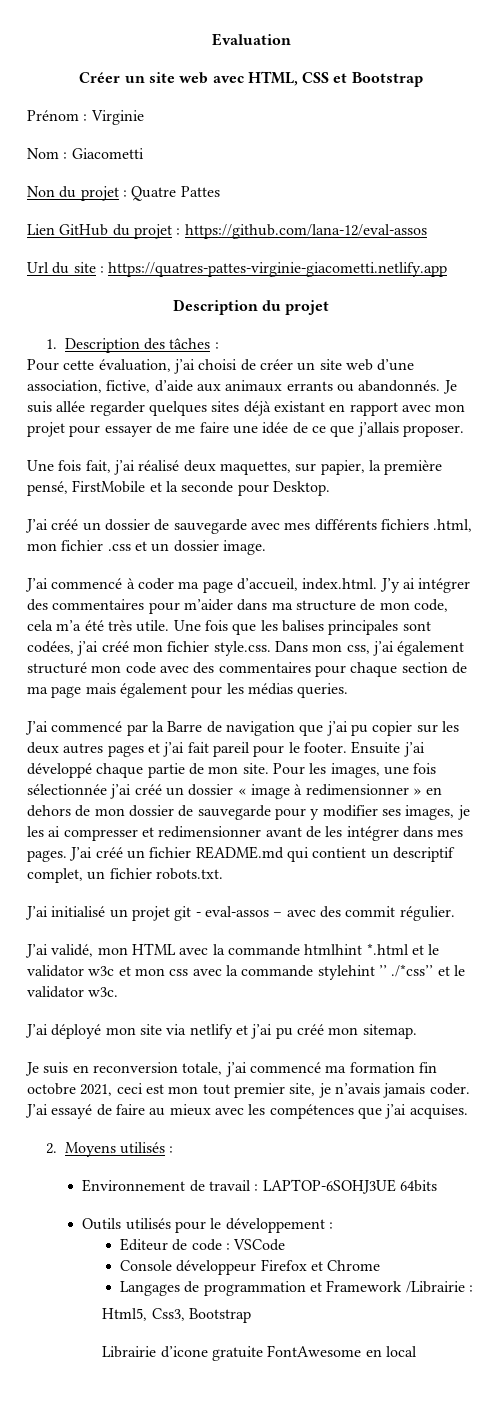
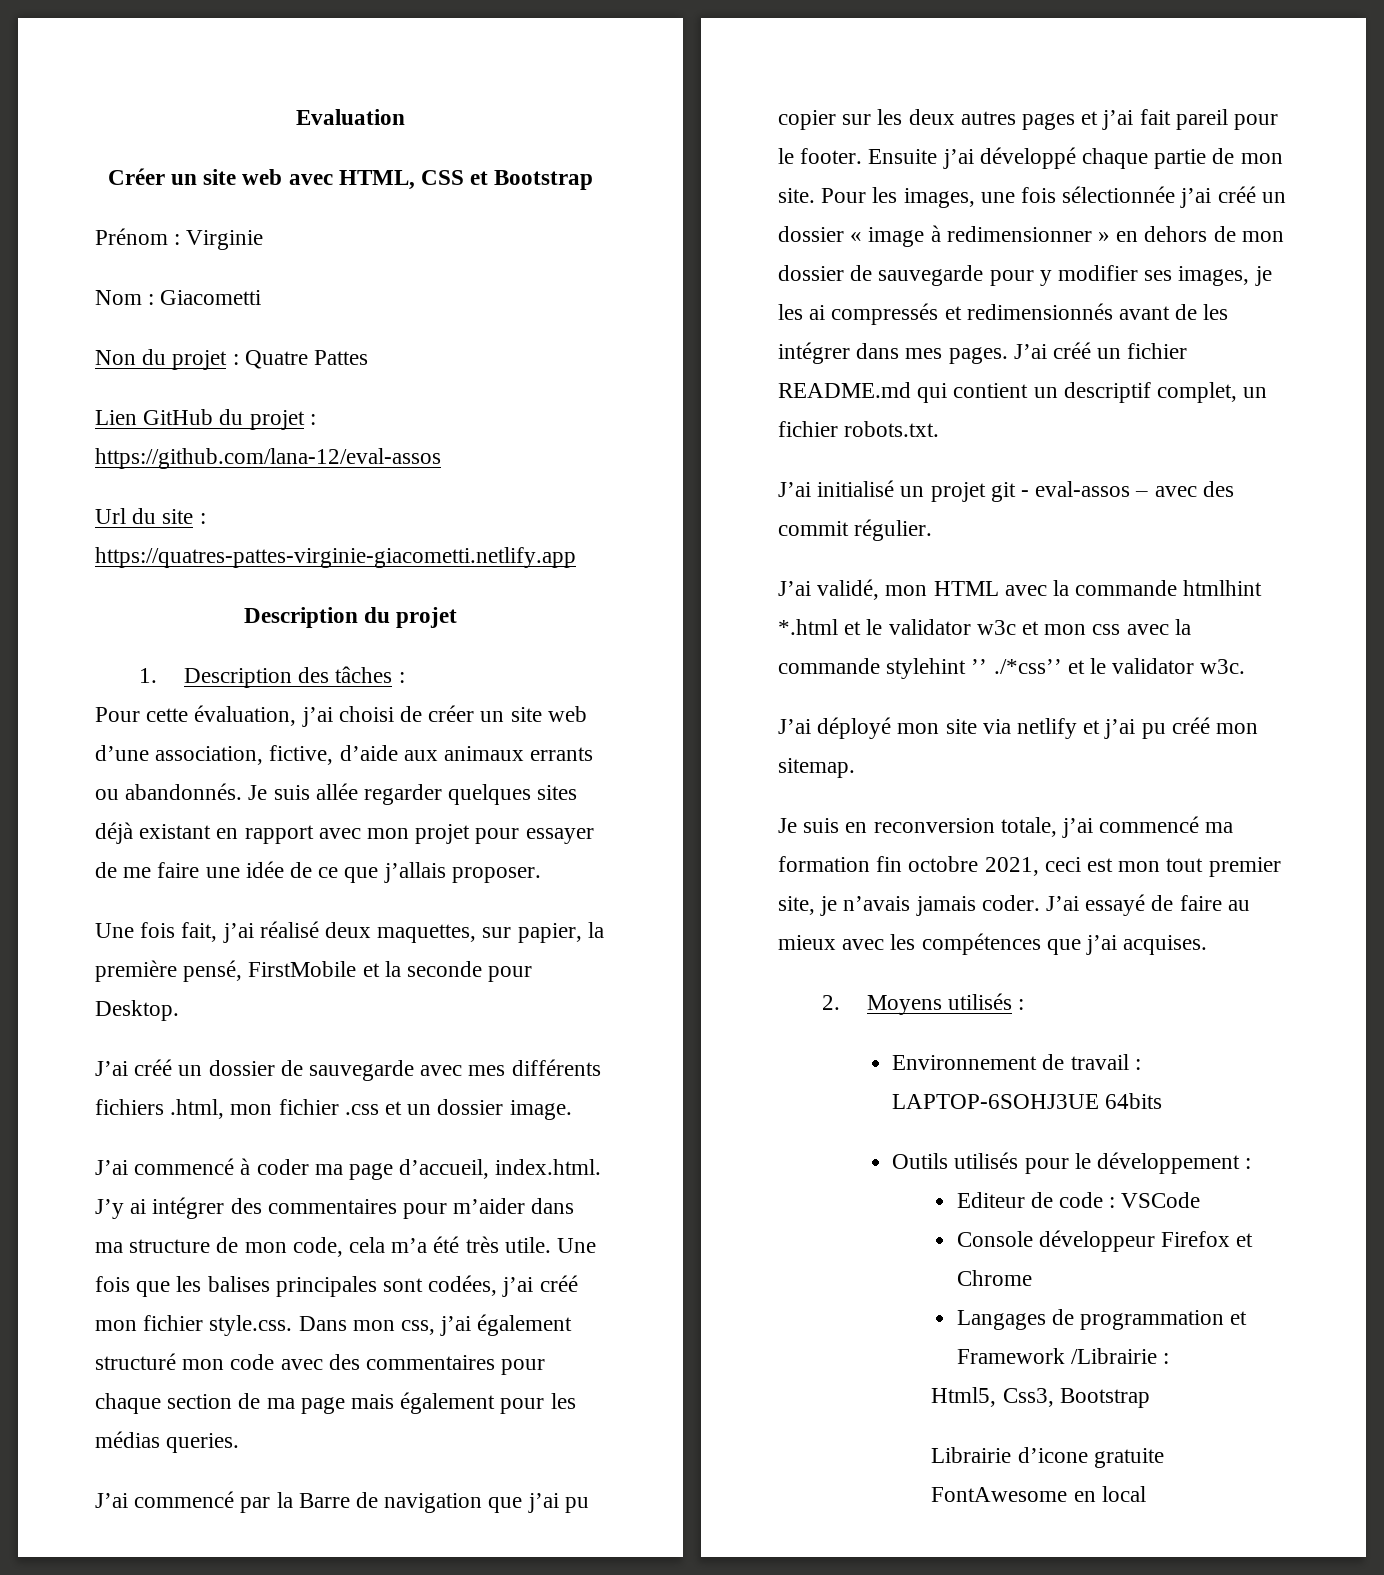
[63,826,262,841] compresser et redimensionner -> [831,303,1113,325] compressés et redimensionnés

